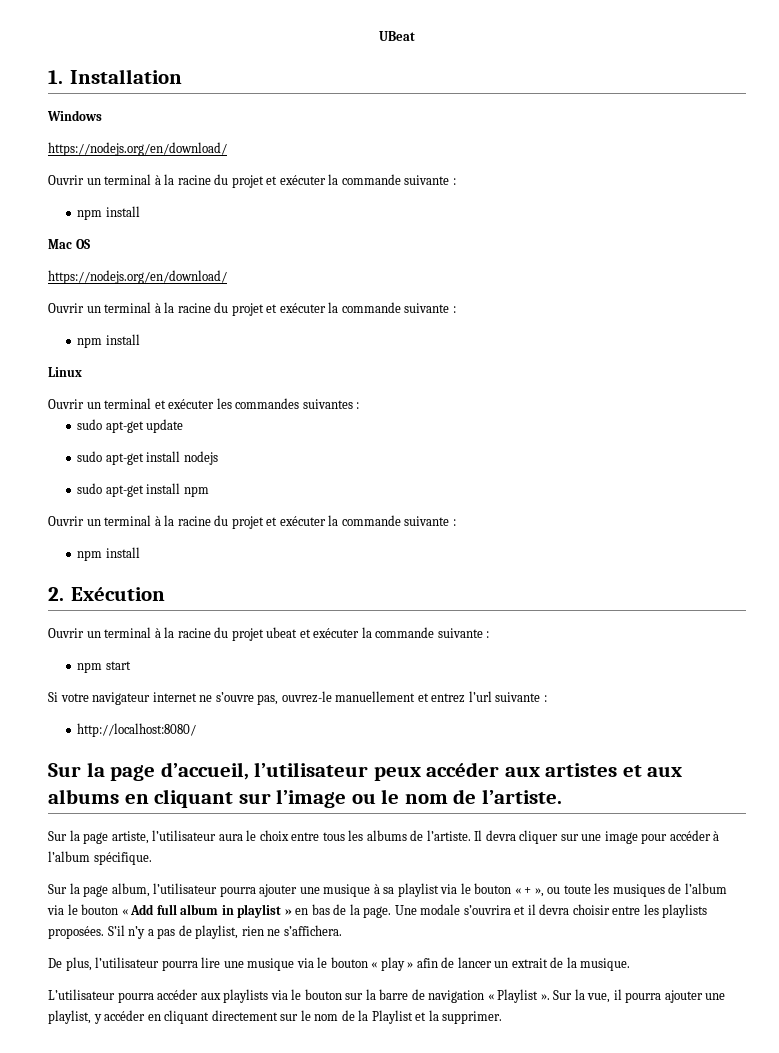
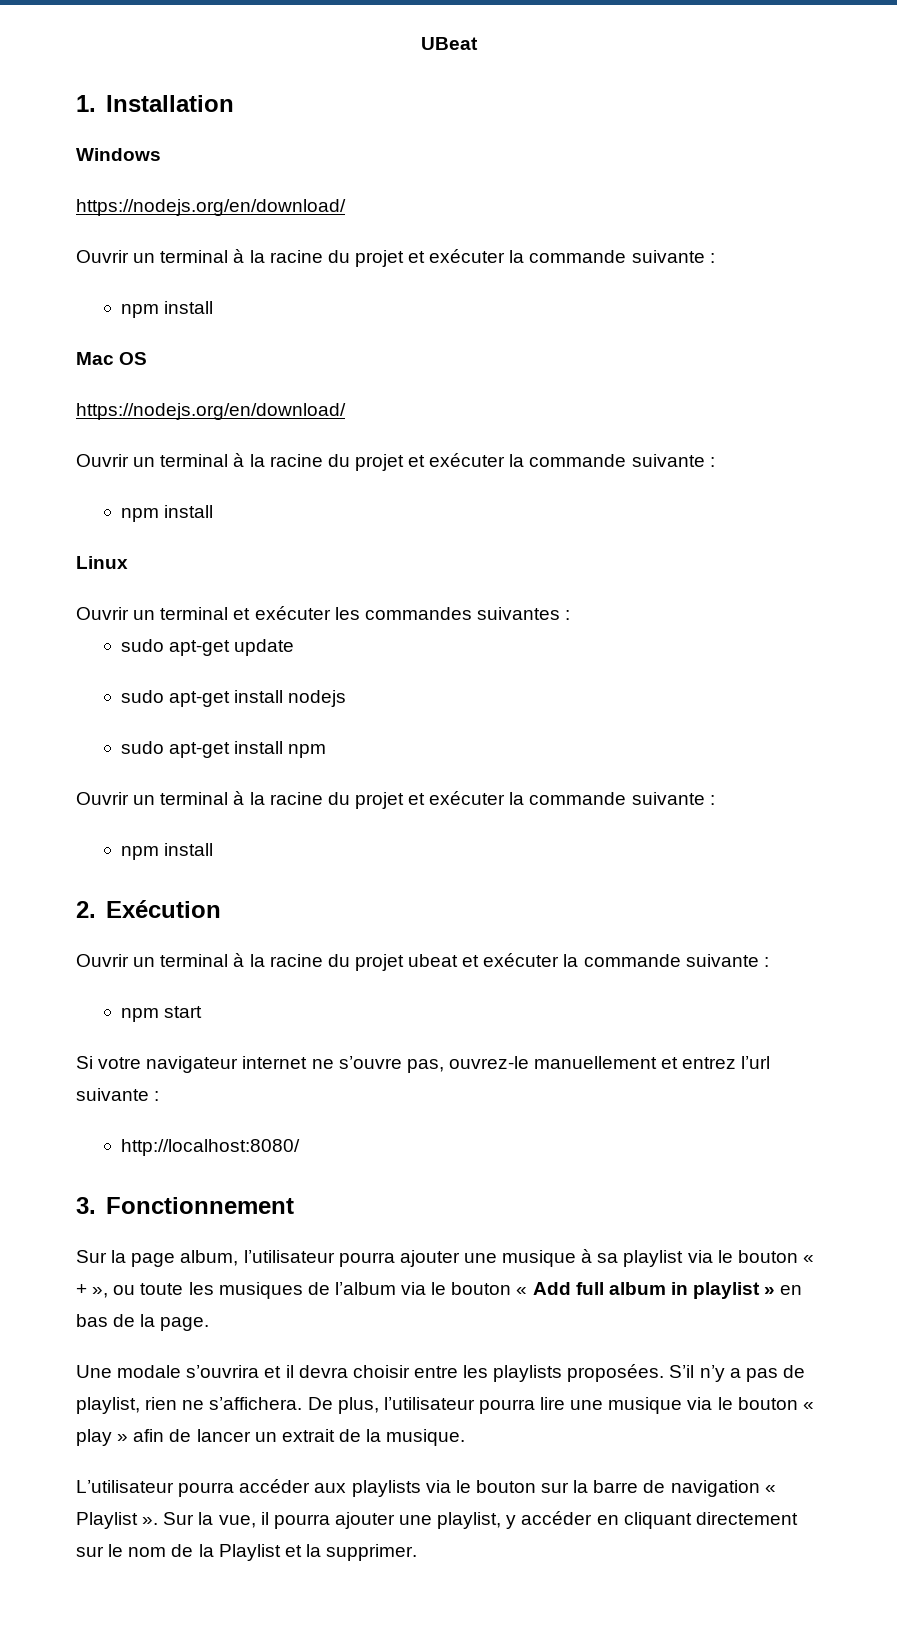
[48,762,683,781] [48,789,562,808] [48,830,720,844] [48,851,152,865] Sur la page d’accueil, l’utilisateur peux accéder aux artistes et aux albums en cliquant sur l’image ou le nom de l’artiste. // Sur la page artiste, l’utilisateur aura le choix entre tous les albums de l’artiste. Il devra cliquer sur une image pour accéder à l’album spécifique. -> [76,1197,294,1214] 3. Fonctionnement
(392, 912) none -> (210, 1324) //
(342, 930) // -> (303, 1403) none

